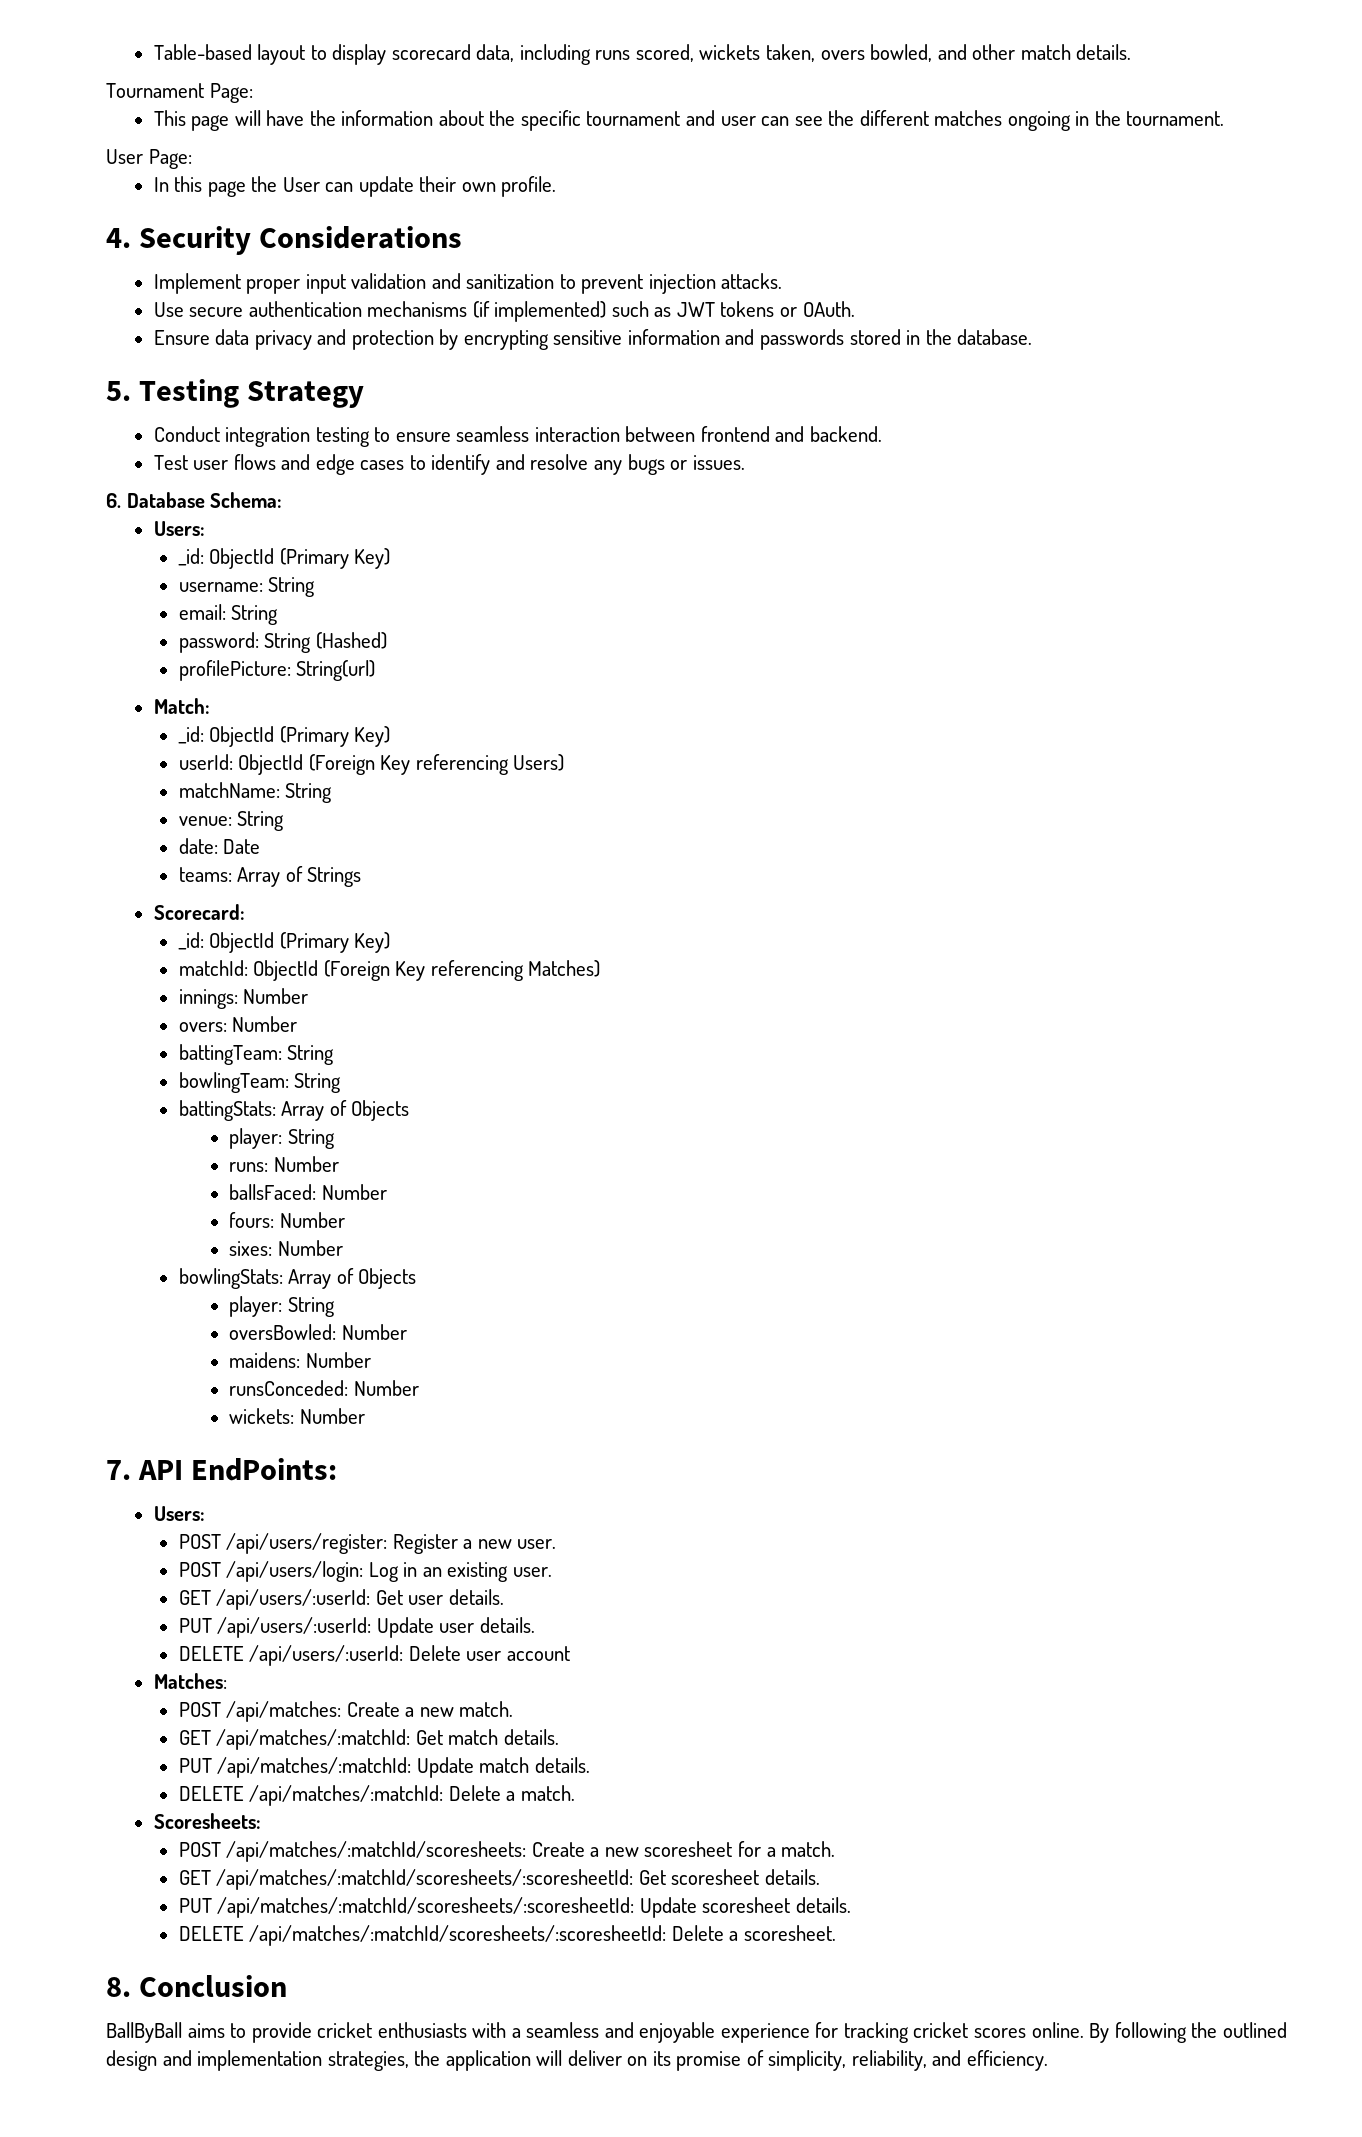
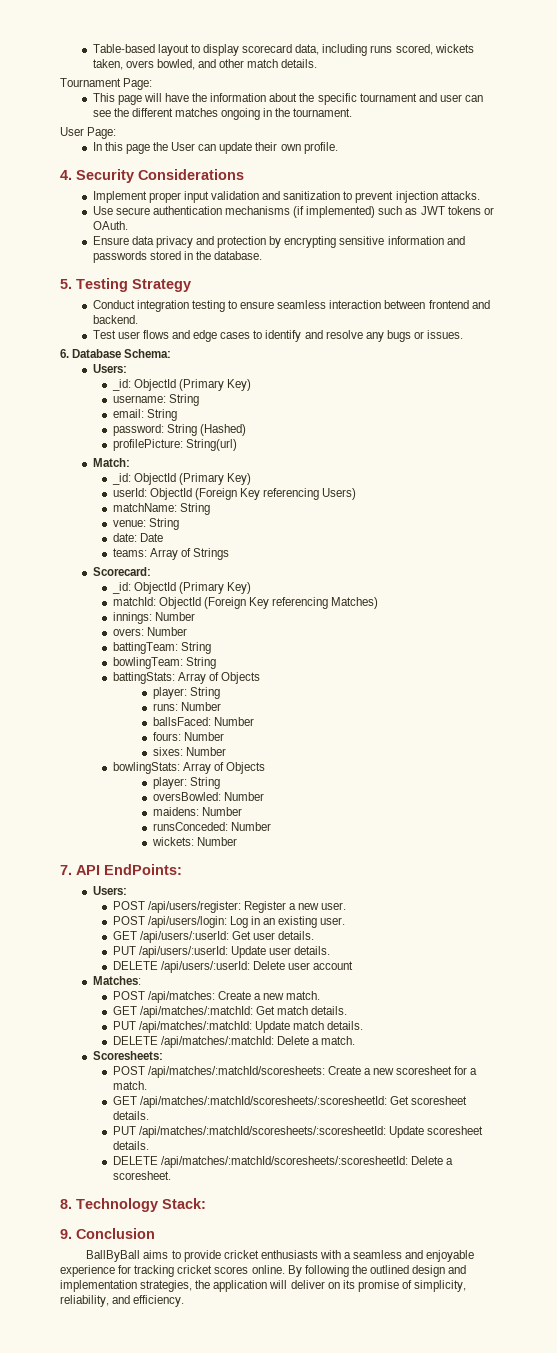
(131, 1987) none -> [76,1198,206,1212] [60,1229,72,1239] Technology Stack: // 9.

